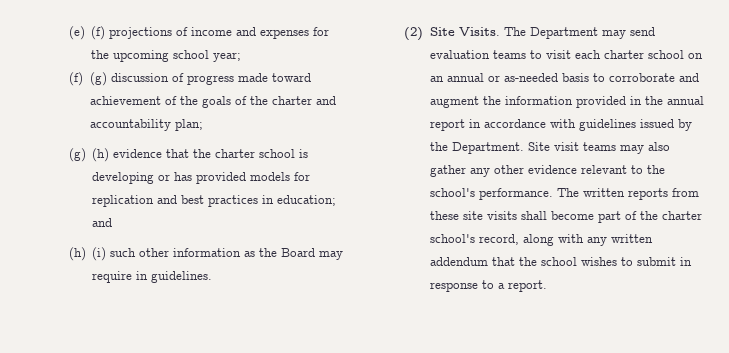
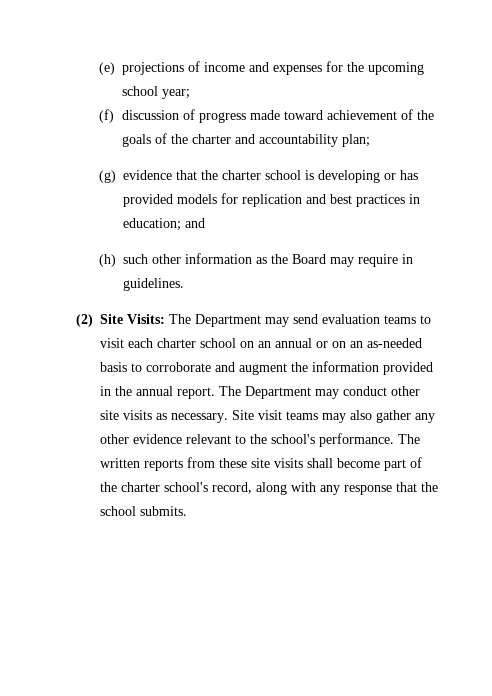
[91,26,106,40] (f) -> (116, 68) none
[90,72,108,86] (g) -> (115, 116) none
[92,148,110,162] (h) -> (117, 176) none
[92,247,107,261] (i) -> (117, 260) none
[458,27,500,36] Visits. -> [127,314,166,324] Visits:
(500, 78) none -> [332,341,364,348] on an
[429,119,692,131] [429,142,524,154] report in accordance with guidelines issued by the Department. -> [177,386,421,399] [100,410,229,423] report. The Department may conduct other site visits as necessary.
[610,234,653,243] [429,257,488,266] written addendum -> [344,485,393,495] response
[580,257,692,266] [429,280,547,292] wishes to submit in response to a report. -> [140,506,188,516] submits.

